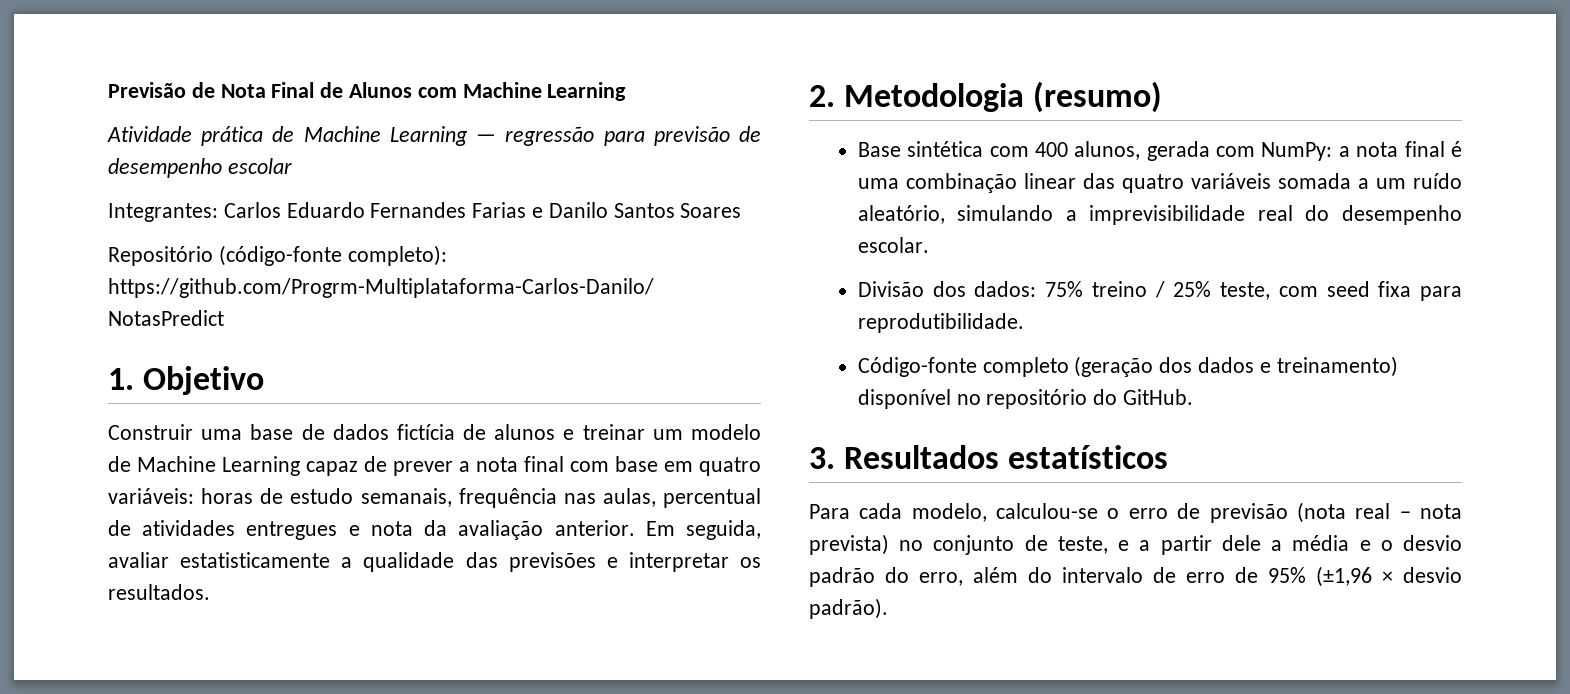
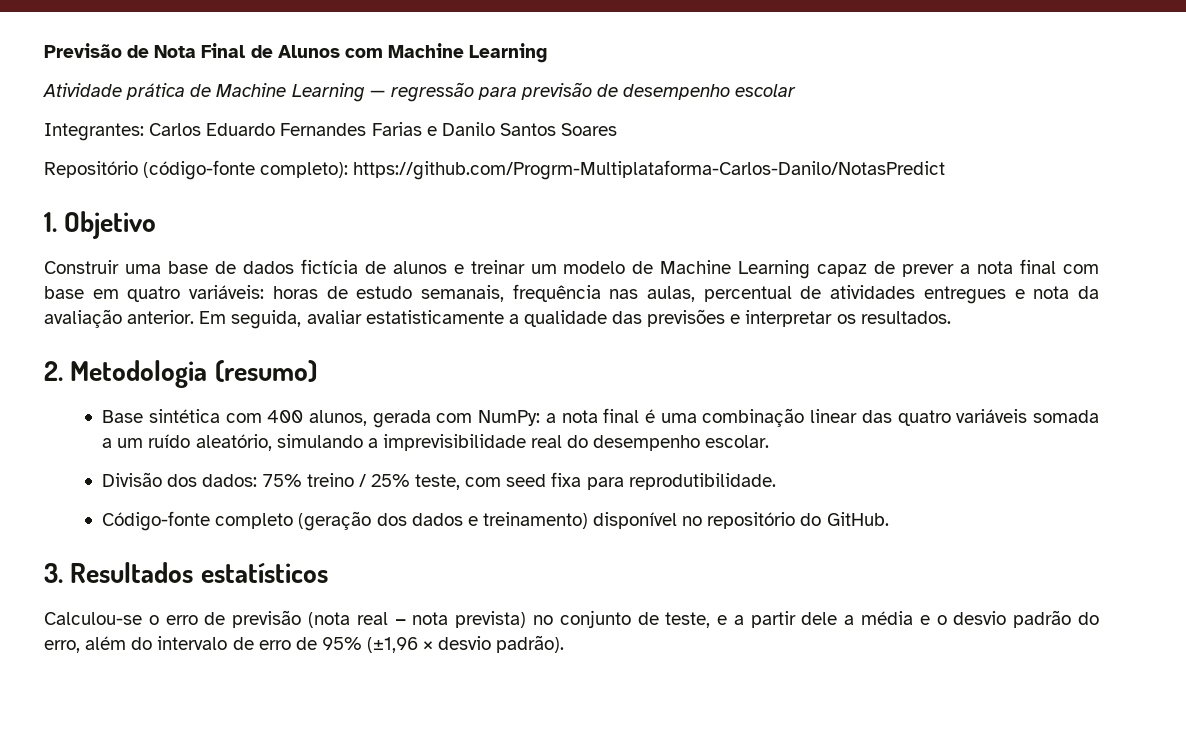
[809,503,1099,522] Para cada modelo, calculou-se -> [44,612,142,625] Calculou-se

